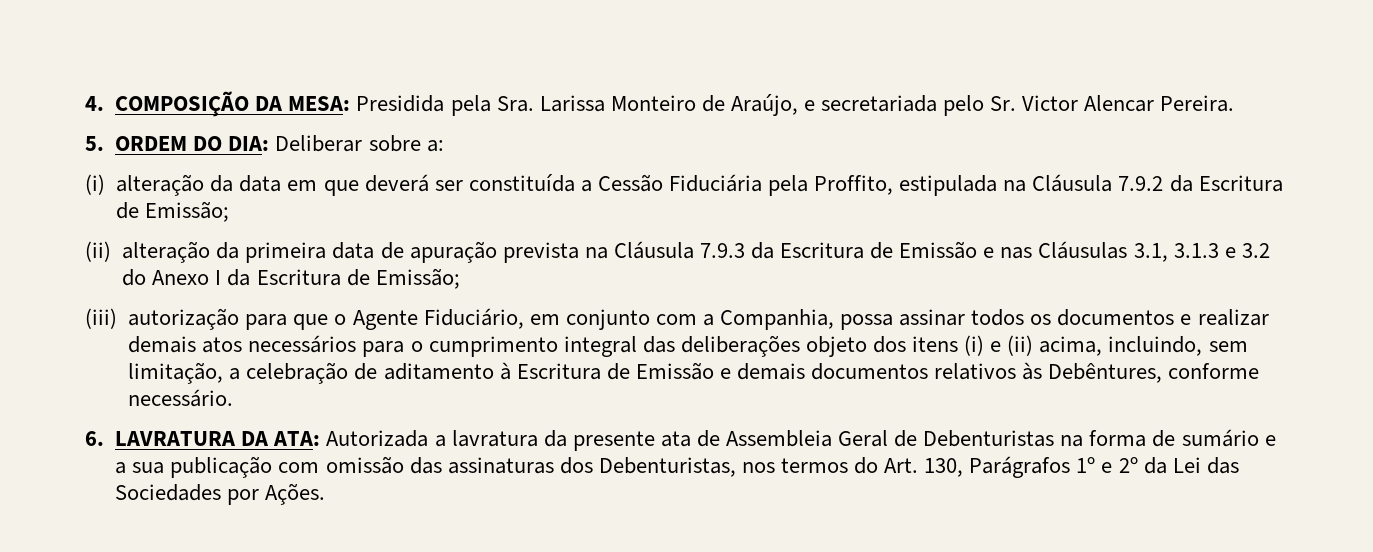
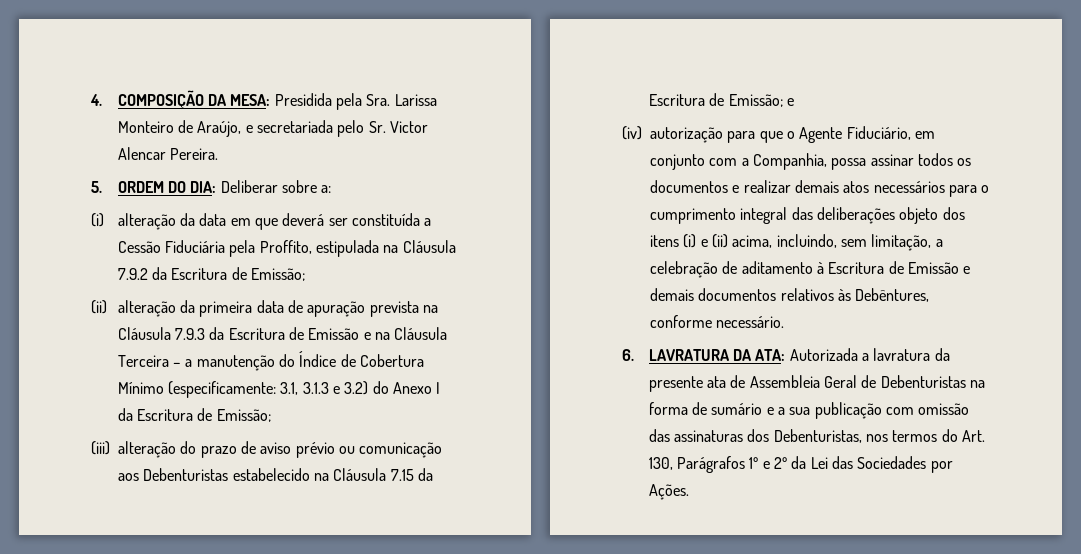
[1000,241,1128,259] nas Cláusulas -> [374,327,448,340] [117,351,424,371] [117,381,277,398] na Cláusula Terceira – a manutenção do Índice de Cobertura Mínimo (especificamente:
[1241,243,1270,258] 3.2 -> [344,381,369,395] 3.2)
(117, 318) none -> [118,441,443,458] [118,468,433,481] [649,93,794,107] [622,126,642,140] alteração do prazo de aviso prévio ou comunicação aos Debenturistas estabelecido na Cláusula 7.15 da Escritura de Emissão; e // (iv)

